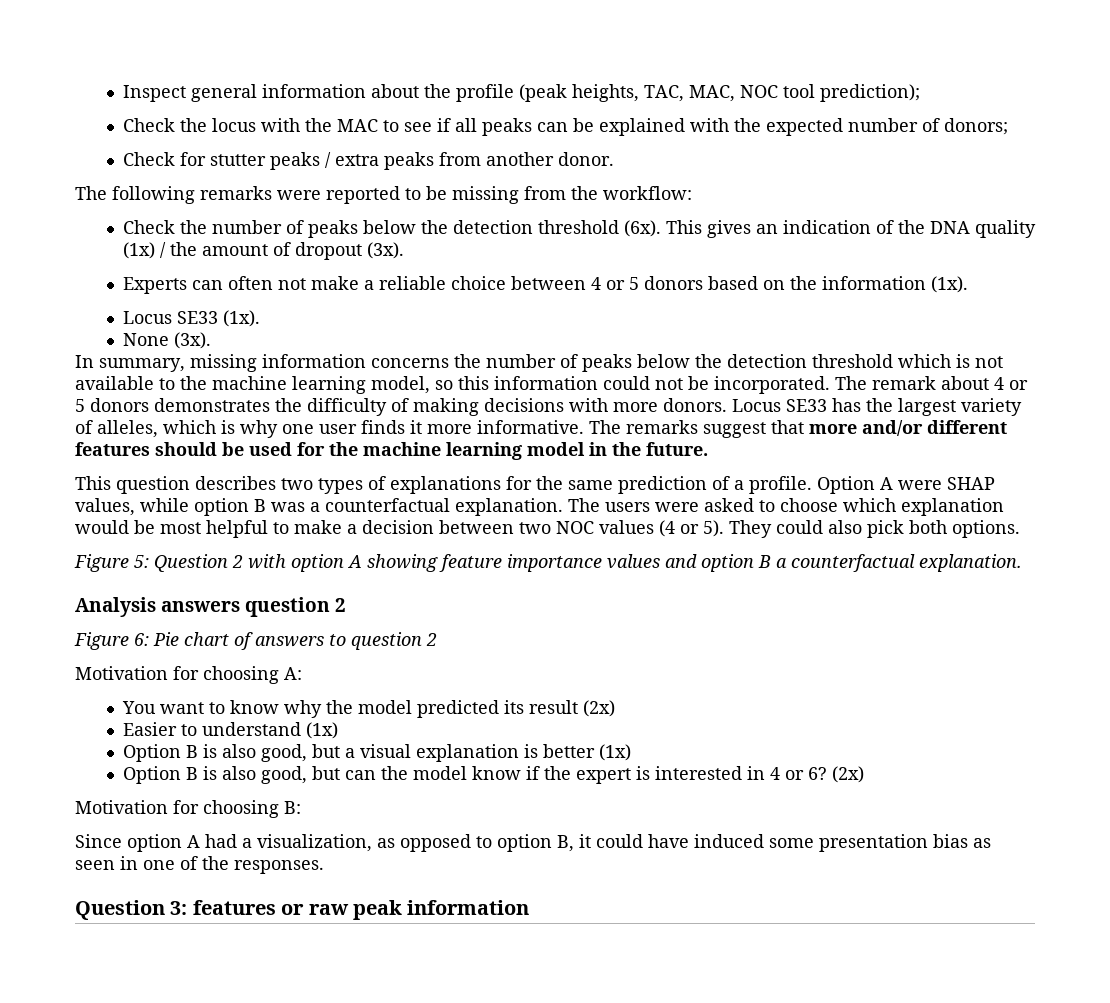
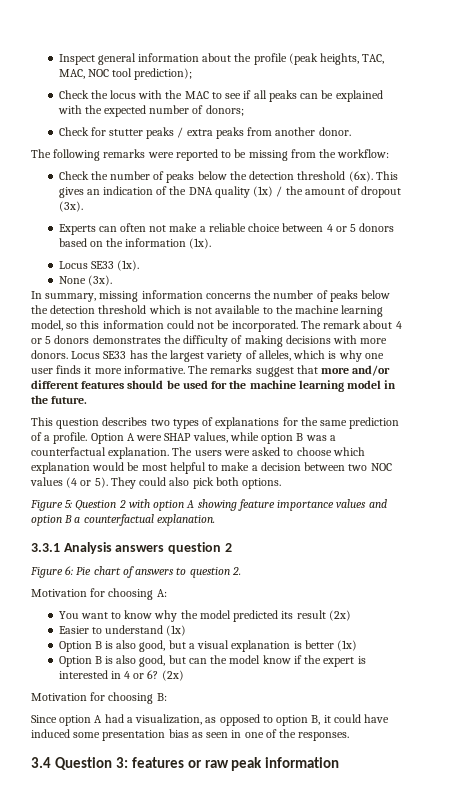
(1022, 563) none -> [31,543,60,552] 3.3.1
[426,633,437,646] 2 -> [231,567,241,575] 2.
(324, 867) none -> [31,757,51,768] 3.4

